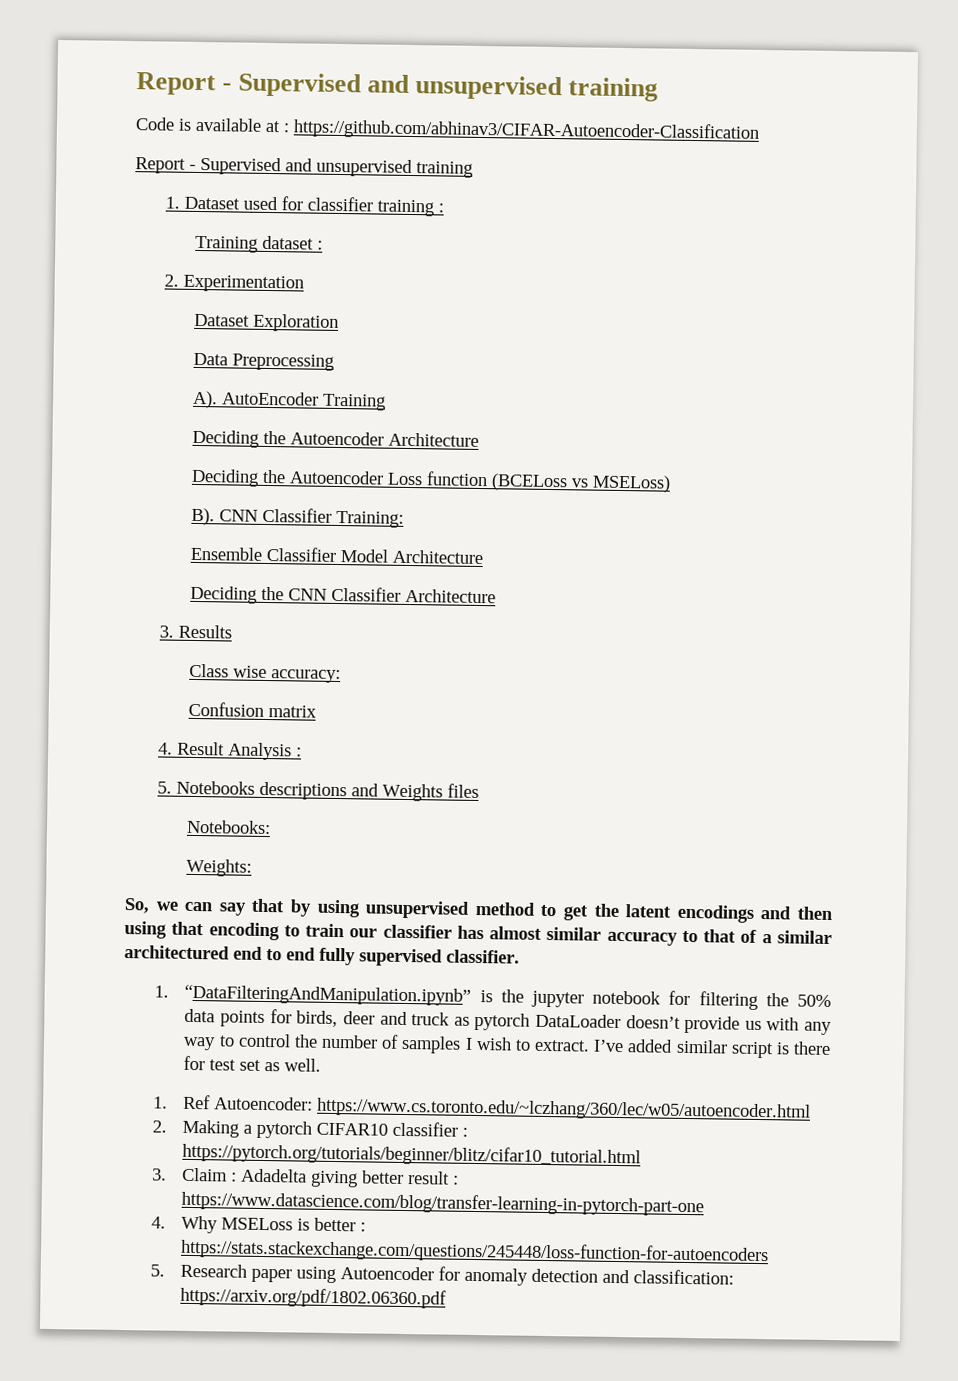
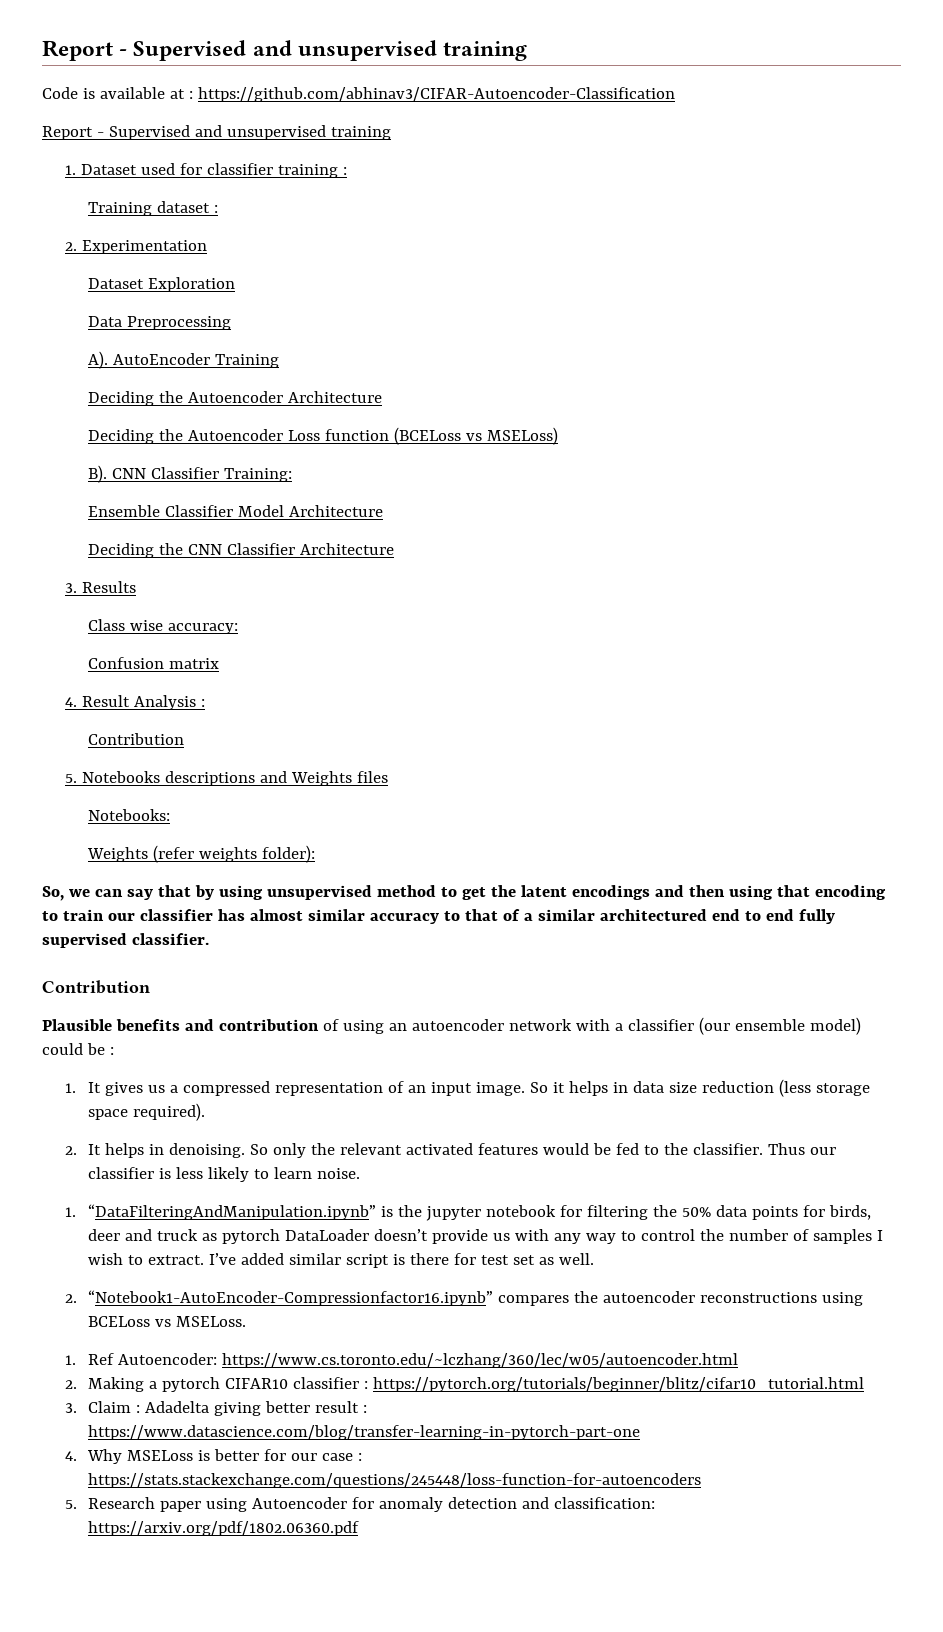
(302, 752) none -> [88,733,185,745] // Contribution
[186,858,253,877] Weights: -> [87,845,316,863] Weights (refer weights folder):
(520, 956) none -> [42,980,150,994] [42,1017,861,1035] [42,1043,114,1055] [65,1079,871,1097] [88,1103,206,1121] [65,1143,837,1158] [88,1167,361,1182] // Contribution // Plausible benefits and contribution of using an autoencoder network with a classifier (our ensemble model) could be : // 1. It gives us a compressed representation of an input image. So it helps in data size reduction (less storage space required). // 2. It helps in denoising. So only the relevant activated features would be fed to the classifier. Thus our classifier is less likely to learn noise.
(322, 1065) none -> [65,1290,864,1306] [88,1316,247,1327] // 2. “Notebook1-AutoEncoder-Compressionfactor16.ipynb” compares the autoencoder reconstructions using BCELoss vs MSELoss.
(357, 1224) none -> [264,1449,354,1461] for our case

